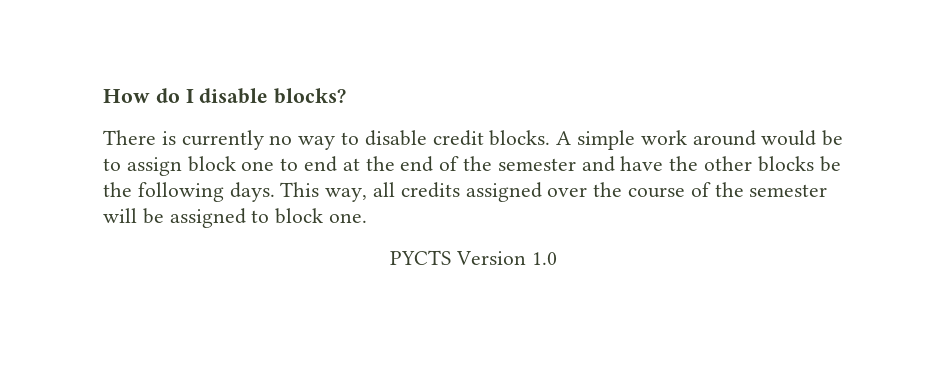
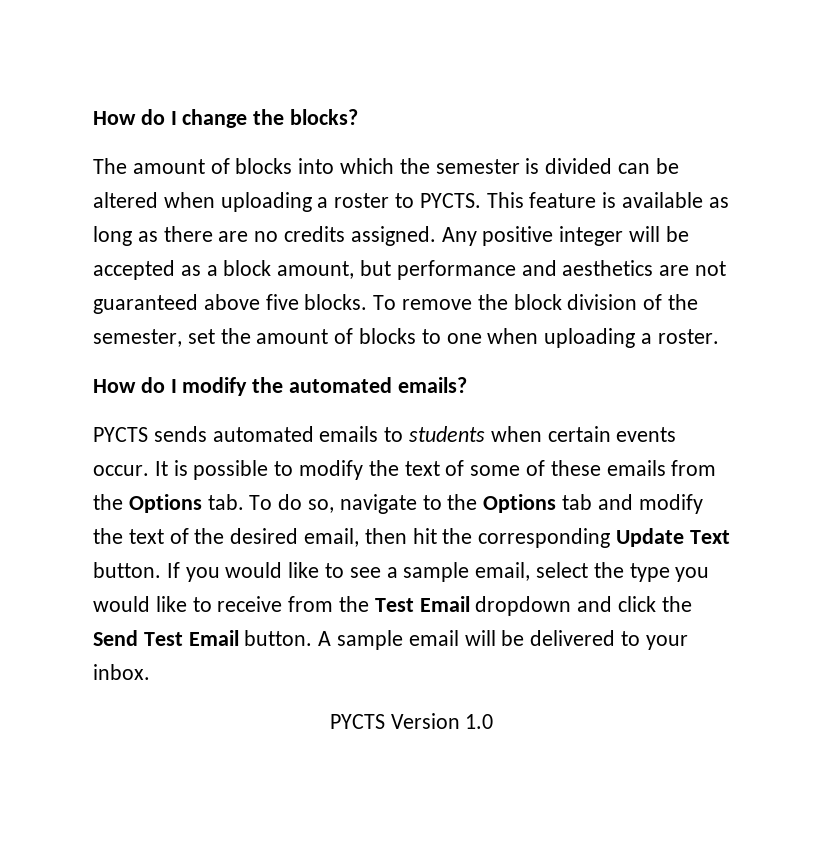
[103,88,269,104] How do I disable -> [93,109,285,128] How do I change the
[103,130,844,150] [103,156,841,176] [103,182,828,202] [103,208,368,228] There is currently no way to disable credit blocks. A simple work around would be to assign block one to end at the end of the semester and have the other blocks be the following days. This way, all credits assigned over the course of the semester will be assigned to block one. -> [93,158,679,174] [93,192,729,212] [93,226,689,246] [93,260,727,280] [93,294,699,314] [93,328,719,348] [93,377,467,396] [93,426,677,442] [93,460,717,480] [93,494,703,514] [93,528,730,548] [93,562,710,582] [93,596,692,616] [93,630,688,650] [93,664,150,680] The amount of blocks into which the semester is divided can be altered when uploading a roster to PYCTS. This feature is available as long as there are no credits assigned. Any positive integer will be accepted as a block amount, but performance and aesthetics are not guaranteed above five blocks. To remove the block division of the semester, set the amount of blocks to one when uploading a roster. // How do I modify the automated emails? // PYCTS sends automated emails to students when certain events occur. It is possible to modify the text of some of these emails from the Options tab. To do so, navigate to the Options tab and modify the text of the desired email, then hit the corresponding Update Text button. If you would like to see a sample email, select the type you would like to receive from the Test Email dropdown and click the Send Test Email button. A sample email will be delivered to your inbox.

